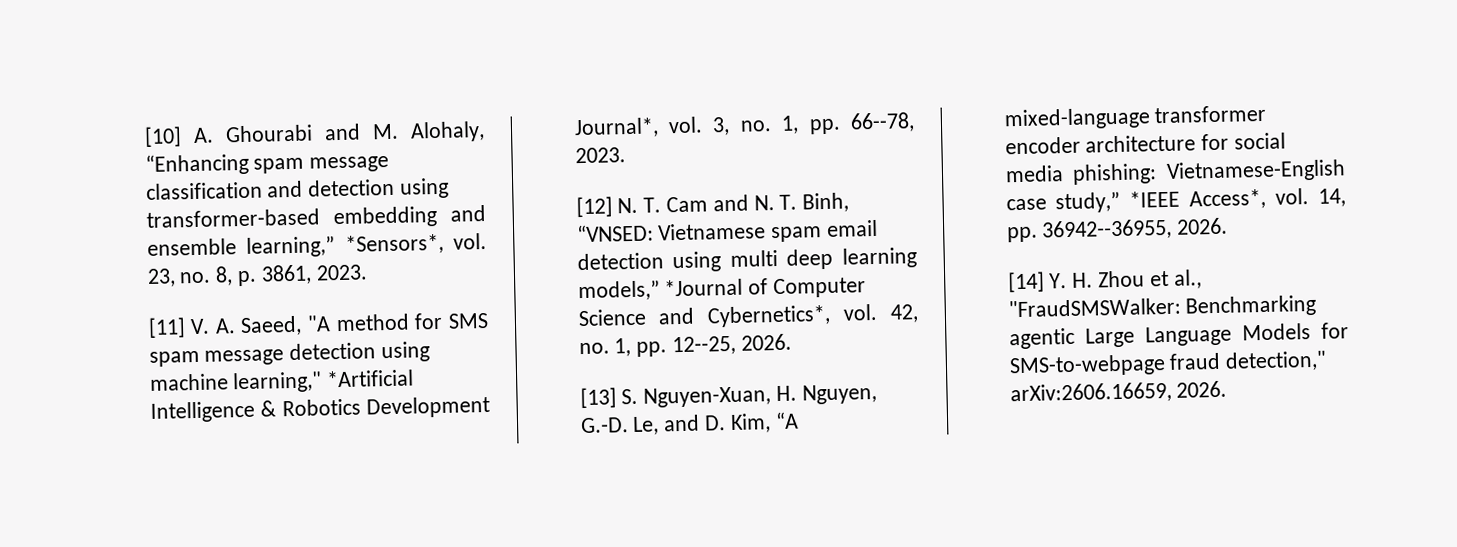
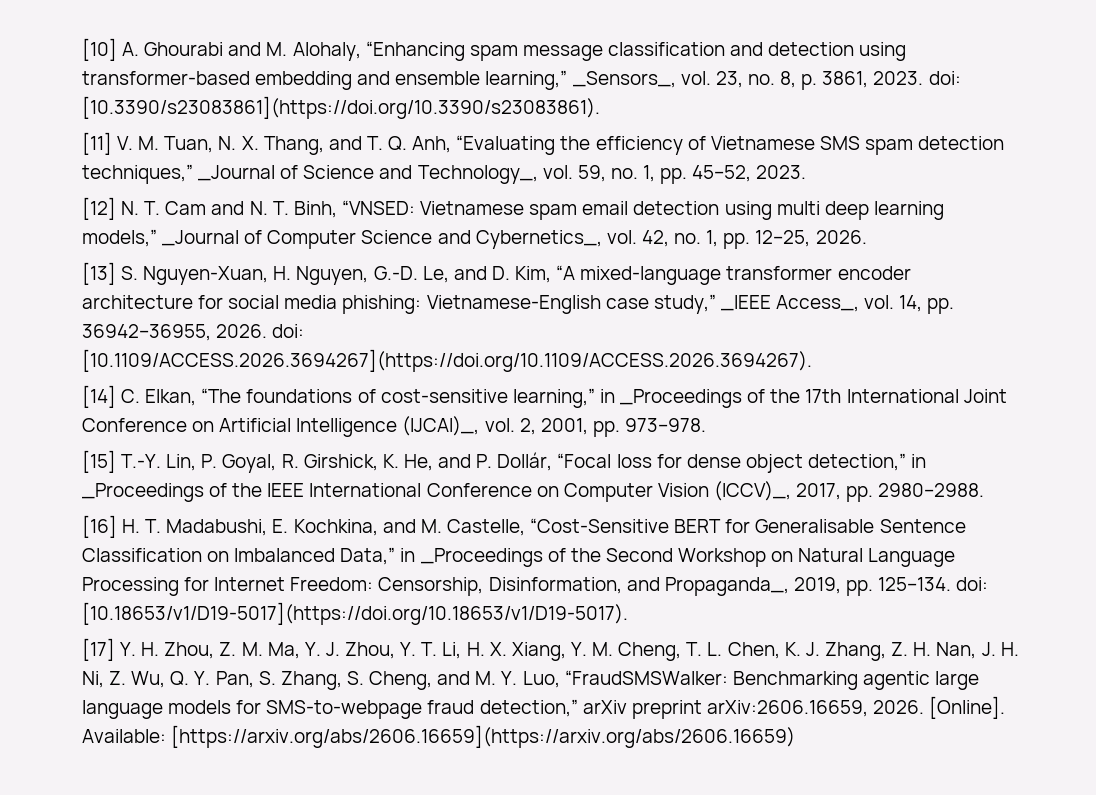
[344,233,444,255] *Sensors*, -> [572,71,676,88] _Sensors_,
(368, 272) none -> [928,71,961,85] [81,96,600,119] doi: [10.3390/s23083861](https://doi.org/10.3390/s23083861).
[214,312,490,337] [148,341,430,367] [148,369,415,394] [149,395,490,423] [573,112,915,139] A. Saeed, "A method for SMS spam message detection using machine learning," *Artificial Intelligence & Robotics Development Journal*, vol. 3, no. 1, pp. 66--78, -> [138,135,1005,155] [81,164,752,184] M. Tuan, N. X. Thang, and T. Q. Anh, “Evaluating the efficiency of Vietnamese SMS spam detection techniques,” _Journal of Science and Technology_, vol. 59, no. 1, pp. 45–52,
[664,278,744,297] *Journal -> [161,230,239,246] _Journal
[707,304,832,328] Cybernetics*, -> [475,230,602,249] Cybernetics_,
[671,335,736,356] 12--25, -> [755,230,811,247] 12–25,
[1129,188,1267,210] *IEEE Access*, -> [720,295,860,312] _IEEE Access_,
[1041,217,1229,241] 36942--36955, 2026. -> [81,324,305,341] [81,349,812,372] 36942–36955, 2026. doi: [10.1109/ACCESS.2026.3694267](https://doi.org/10.1109/ACCESS.2026.3694267).
[1049,269,1202,289] [1007,294,1317,318] [1008,322,1349,350] [1008,350,1328,378] [1009,380,1228,405] Y. H. Zhou et al., "FraudSMSWalker: Benchmarking agentic Large Language Models for SMS-to-webpage fraud detection," arXiv:2606.16659, 2026. -> [120,388,1007,408] [81,416,707,437] [81,450,927,473] [81,481,985,502] [81,515,966,538] [81,547,956,567] [81,577,989,596] [81,602,628,625] [81,638,1019,661] [81,670,980,690] [81,696,1006,719] [81,725,795,748] C. Elkan, “The foundations of cost-sensitive learning,” in _Proceedings of the 17th International Joint Conference on Artificial Intelligence (IJCAI)_, vol. 2, 2001, pp. 973–978. // [15] T.-Y. Lin, P. Goyal, R. Girshick, K. He, and P. Dollár, “Focal loss for dense object detection,” in _Proceedings of the IEEE International Conference on Computer Vision (ICCV)_, 2017, pp. 2980–2988. // [16] H. T. Madabushi, E. Kochkina, and M. Castelle, “Cost-Sensitive BERT for Generalisable Sentence Classification on Imbalanced Data,” in _Proceedings of the Second Workshop on Natural Language Processing for Internet Freedom: Censorship, Disinformation, and Propaganda_, 2019, pp. 125–134. doi: [10.18653/v1/D19-5017](https://doi.org/10.18653/v1/D19-5017). // [17] Y. H. Zhou, Z. M. Ma, Y. J. Zhou, Y. T. Li, H. X. Xiang, Y. M. Cheng, T. L. Chen, K. J. Zhang, Z. H. Nan, J. H. Ni, Z. Wu, Q. Y. Pan, S. Zhang, S. Cheng, and M. Y. Luo, “FraudSMSWalker: Benchmarking agentic large language models for SMS-to-webpage fraud detection,” arXiv preprint arXiv:2606.16659, 2026. [Online]. Available: [https://arxiv.org/abs/2606.16659](https://arxiv.org/abs/2606.16659)

